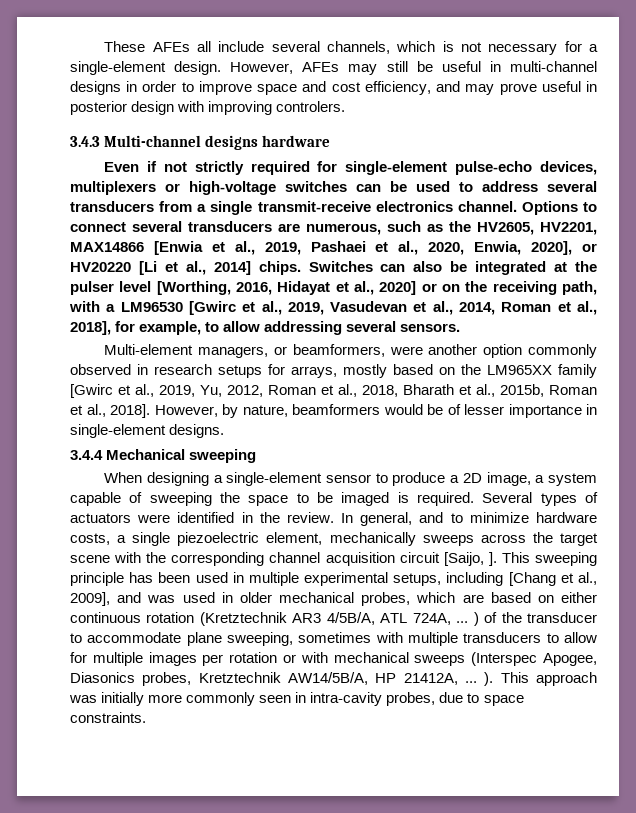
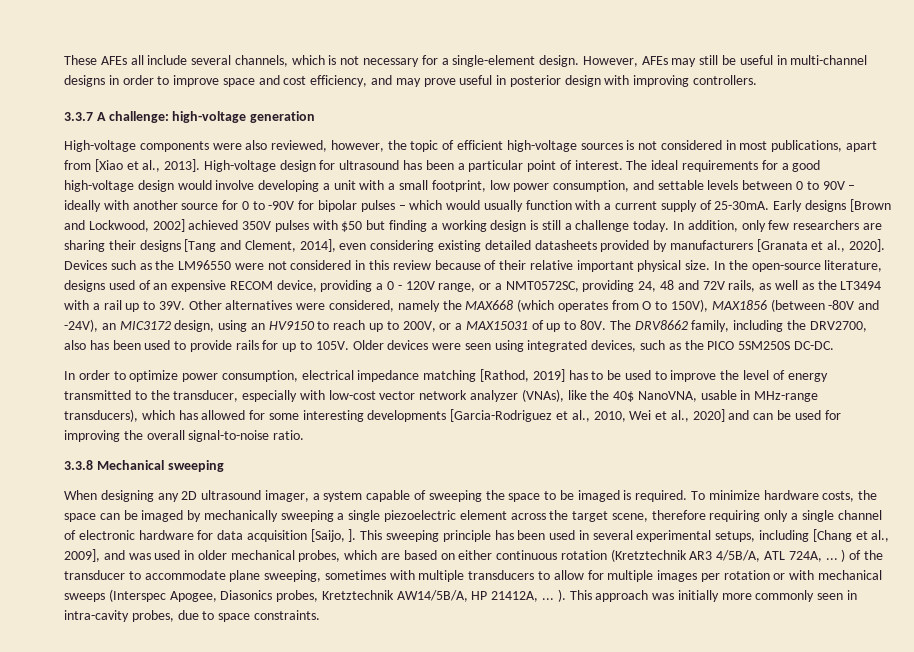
[276,101,346,112] [70,135,331,150] [104,161,598,175] [70,181,597,195] [70,201,597,215] [70,221,597,235] [70,241,598,255] [70,261,598,275] [70,281,597,295] [69,301,598,315] [70,321,461,335] [104,344,598,358] [70,364,597,378] [70,384,597,398] [70,404,597,418] [70,424,225,438] [70,449,257,463] [104,472,531,486] controlers. // 3.4.3 Multi-channel designs hardware // Even if not strictly required for single-element pulse-echo devices, multiplexers or high-voltage switches can be used to address several transducers from a single transmit-receive electronics channel. Options to connect several transducers are numerous, such as the HV2605, HV2201, MAX14866 [Enwia et al., 2019, Pashaei et al., 2020, Enwia, 2020], or HV20220 [Li et al., 2014] chips. Switches can also be integrated at the pulser level [Worthing, 2016, Hidayat et al., 2020] or on the receiving path, with a LM96530 [Gwirc et al., 2019, Vasudevan et al., 2014, Roman et al., 2018], for example, to allow addressing several sensors. // Multi-element managers, or beamformers, were another option commonly observed in research setups for arrays, mostly based on the LM965XX family [Gwirc et al., 2019, Yu, 2012, Roman et al., 2018, Bharath et al., 2015b, Roman et al., 2018]. However, by nature, beamformers would be of lesser importance in single-element designs. // 3.4.4 Mechanical sweeping // When designing a single-element sensor to produce a 2D image, -> [693,75,758,85] [64,111,316,123] [64,140,878,152] [64,159,821,172] [64,180,856,192] [64,199,891,212] [64,219,882,232] [64,239,886,252] [64,260,883,272] [64,280,882,292] [64,299,880,312] [64,319,867,332] [64,340,834,352] [64,369,828,382] [64,389,819,402] [64,409,841,422] [64,430,305,442] [64,460,224,472] [64,490,309,502] controllers. // 3.3.7 A challenge: high-voltage generation // High-voltage components were also reviewed, however, the topic of efficient high-voltage sources is not considered in most publications, apart from [Xiao et al., 2013]. High-voltage design for ultrasound has been a particular point of interest. The ideal requirements for a good high-voltage design would involve developing a unit with a small footprint, low power consumption, and settable levels between 0 to 90V – ideally with another source for 0 to -90V for bipolar pulses – which would usually function with a current supply of 25-30mA. Early designs [Brown and Lockwood, 2002] achieved 350V pulses with $50 but finding a working design is still a challenge today. In addition, only few researchers are sharing their designs [Tang and Clement, 2014], even considering existing detailed datasheets provided by manufacturers [Granata et al., 2020]. Devices such as the LM96550 were not considered in this review because of their relative important physical size. In the open-source literature, designs used of an expensive RECOM device, providing a 0 - 120V range, or a NMT0572SC, providing 24, 48 and 72V rails, as well as the LT3494 with a rail up to 39V. Other alternatives were considered, namely the MAX668 (which operates from O to 150V), MAX1856 (between -80V and -24V), an MIC3172 design, using an HV9150 to reach up to 200V, or a MAX15031 of up to 80V. The DRV8662 family, including the DRV2700, also has been used to provide rails for up to 105V. Older devices were seen using integrated devices, such as the PICO 5SM250S DC-DC. // In order to optimize power consumption, electrical impedance matching [Rathod, 2019] has to be used to improve the level of energy transmitted to the transducer, especially with low-cost vector network analyzer (VNAs), like the 40$ NanoVNA, usable in MHz-range transducers), which has allowed for some interesting developments [Garcia-Rodriguez et al., 2010, Wei et al., 2020] and can be used for improving the overall signal-to-noise ratio. // 3.3.8 Mechanical sweeping // When designing any 2D ultrasound imager,
[482,492,598,506] [70,512,597,526] [70,532,598,546] [70,552,440,566] Several types of actuators were identified in the review. In general, and to minimize hardware costs, a single piezoelectric element, mechanically sweeps across the target scene with the corresponding channel acquisition circuit -> [691,490,878,502] [64,510,882,522] [64,530,307,542] To minimize hardware costs, the space can be imaged by mechanically sweeping a single piezoelectric element across the target scene, therefore requiring only a single channel of electronic hardware for data acquisition
[248,572,299,586] multiple -> [592,530,633,540] several

